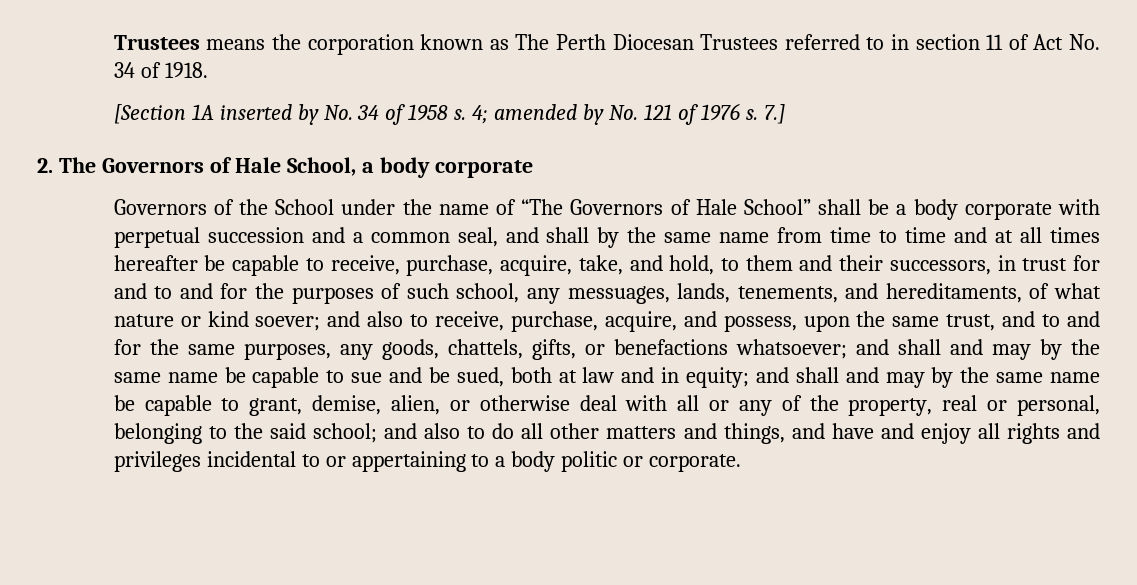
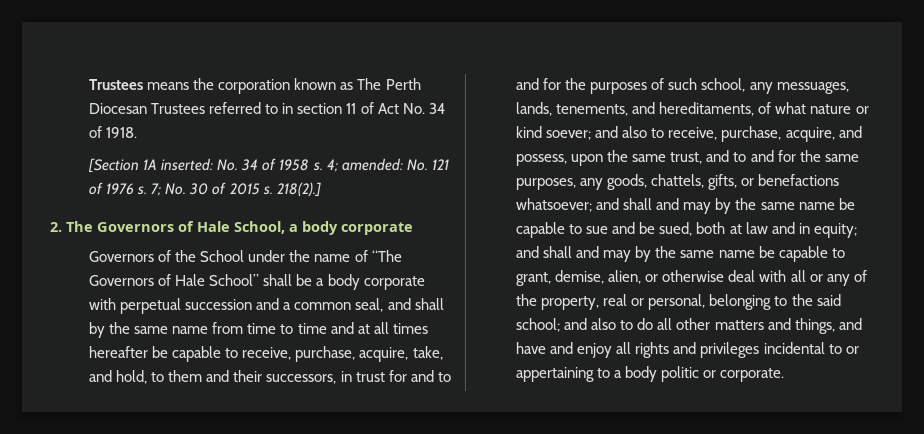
[219,104,319,125] inserted by -> [161,158,214,171] inserted:
[494,104,605,125] amended by -> [341,158,403,171] amended:
[763,104,785,124] 7.] -> [151,182,321,197] 7; No. 30 of 2015 s. 218(2).]

